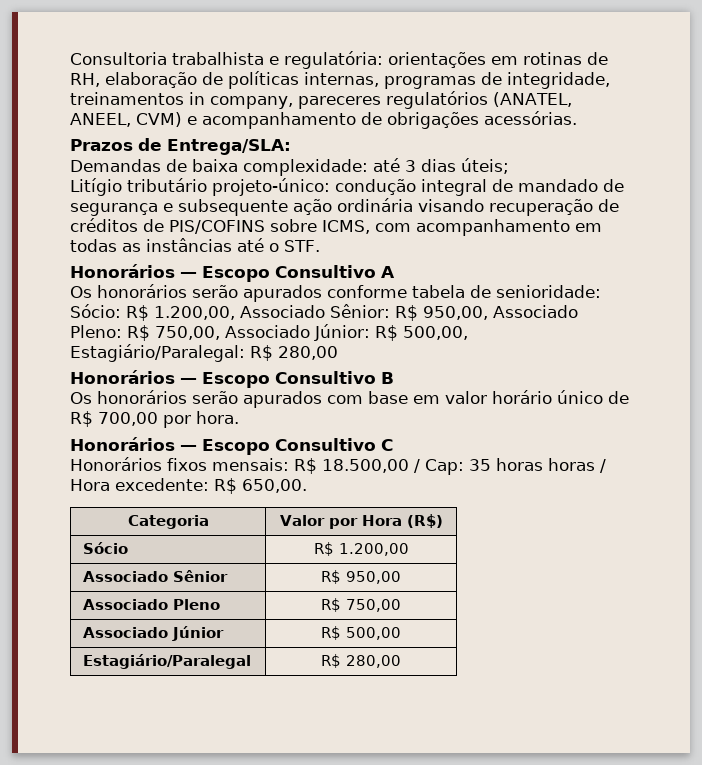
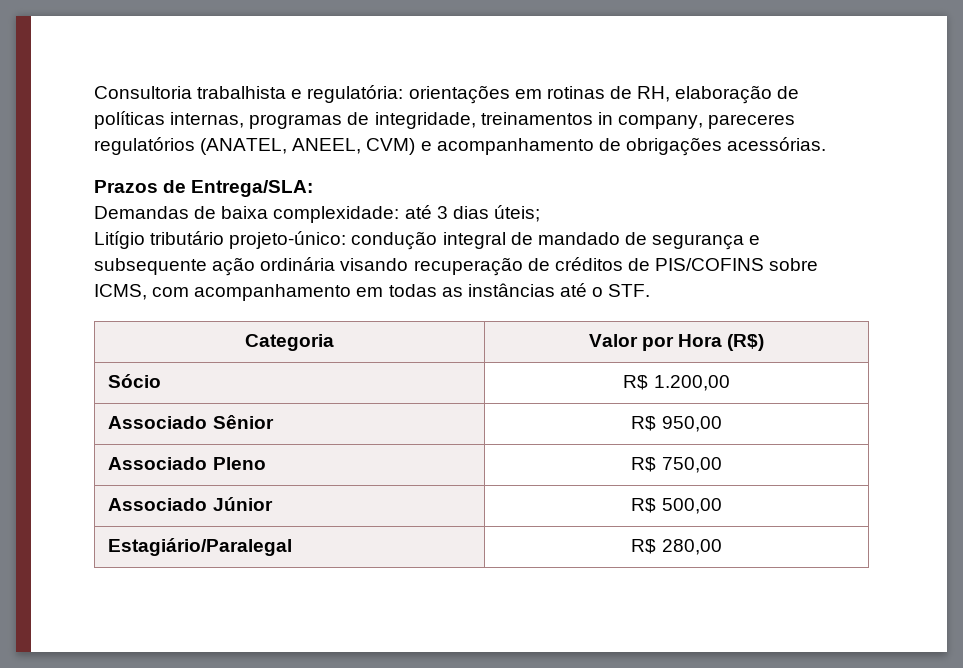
[70,264,395,282] [70,284,601,302] [70,304,578,321] [70,324,468,341] [70,344,338,362] [70,370,394,388] [70,390,629,408] [70,411,239,428] [70,437,393,455] [70,457,606,475] [70,478,307,494] // Honorários — Escopo Consultivo A // Os honorários serão apurados conforme tabela de senioridade: Sócio: R$ 1.200,00, Associado Sênior: R$ 950,00, Associado Pleno: R$ 750,00, Associado Júnior: R$ 500,00, Estagiário/Paralegal: R$ 280,00 // Honorários — Escopo Consultivo B // Os honorários serão apurados com base em valor horário único de R$ 700,00 por hora. // Honorários — Escopo Consultivo C // Honorários fixos mensais: R$ 18.500,00 / Cap: 35 horas horas / Hora excedente: R$ 650,00. -> (651, 290) none

